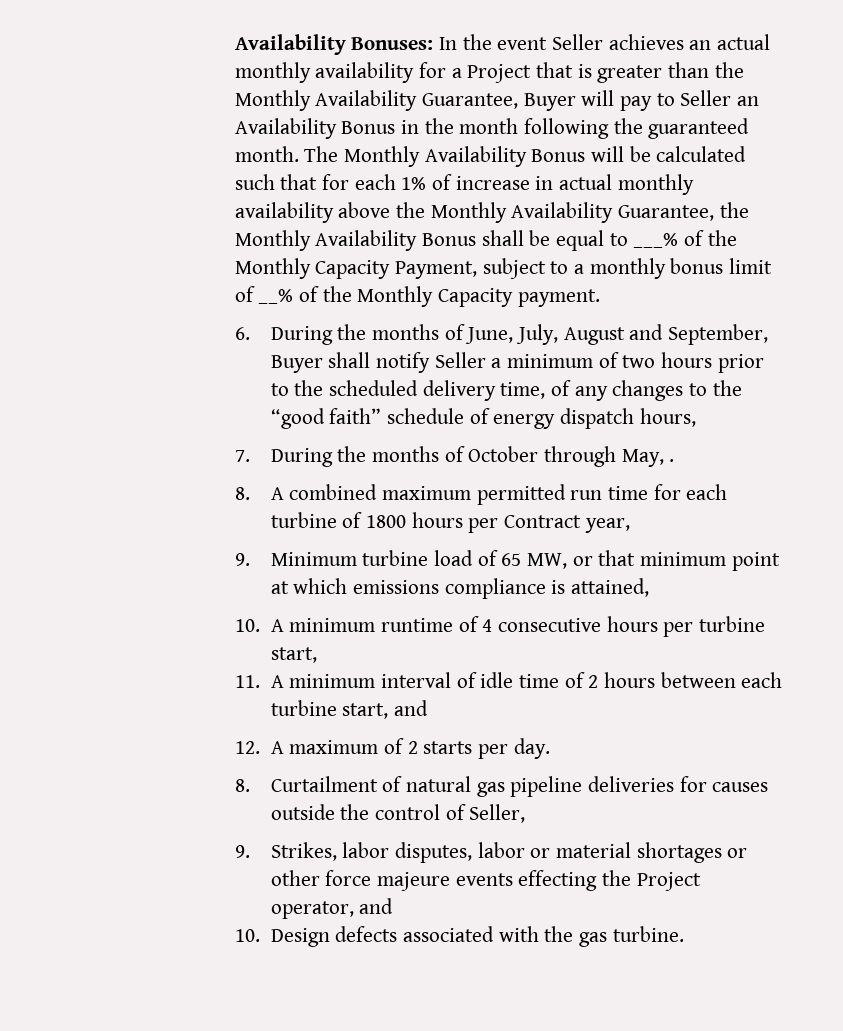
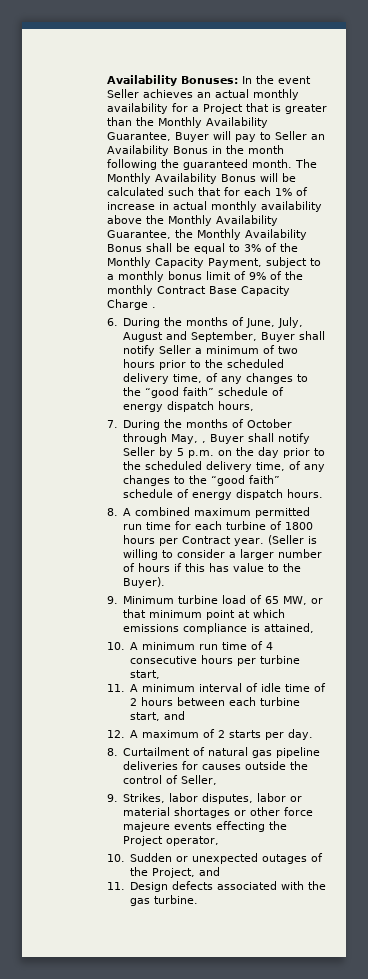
[633,233,679,248] ___% -> [243,244,261,252] 3%
[258,286,600,307] __% of the Monthly Capacity payment. -> [248,271,303,280] [106,285,290,296] [106,299,156,310] 9% of the monthly Contract Base Capacity Charge .
[669,459,675,462] . -> [202,433,311,444] [123,447,326,458] [123,461,326,472] [123,475,281,486] [123,489,324,500] , Buyer shall notify Seller by 5 p.m. on the day prior to the scheduled delivery time, of any changes to the “good faith” schedule of energy dispatch hours.
[584,518,630,533] year, -> [234,535,318,546] [123,549,323,560] [123,563,302,572] [123,577,166,588] year. (Seller is willing to consider a larger number of hours if this has value to the Buyer).
[380,618,453,632] runtime -> [199,642,248,650] run time
[359,898,394,914] [234,929,260,942] and // 10. -> [106,853,324,864] [130,867,221,878] [106,882,125,890] // 10. Sudden or unexpected outages of the Project, and // 11.

